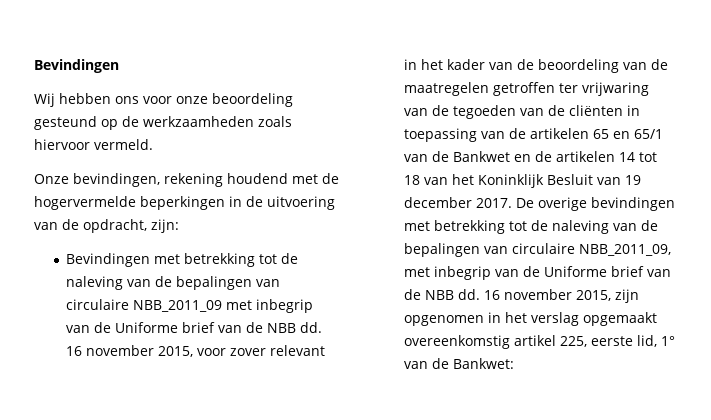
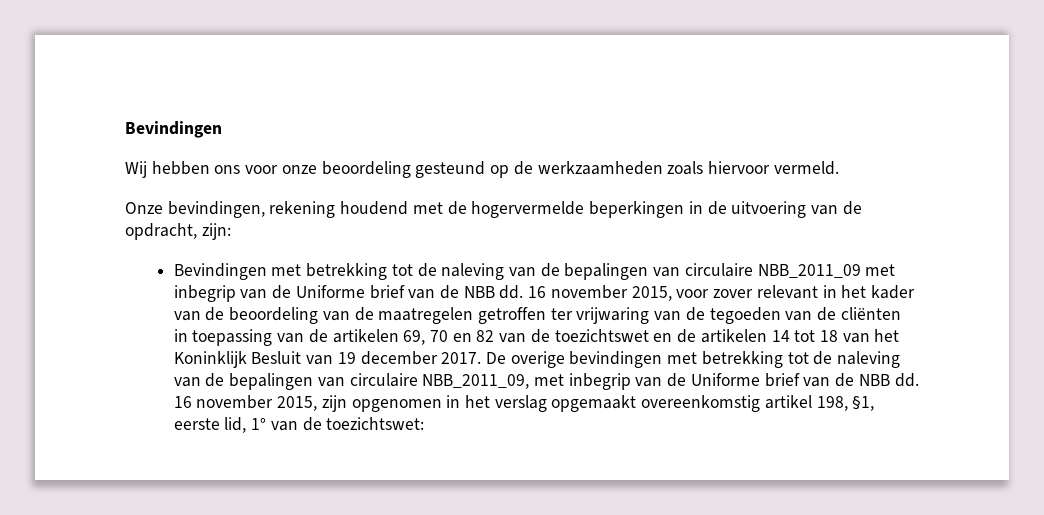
[593,129,664,139] [404,151,511,162] 65 en 65/1 van de Bankwet -> [403,329,649,345] 69, 70 en 82 van de toezichtswet
[560,336,588,347] 225, -> [816,396,875,411] 198, §1,
[453,358,515,369] Bankwet: -> [326,417,425,430] toezichtswet:

